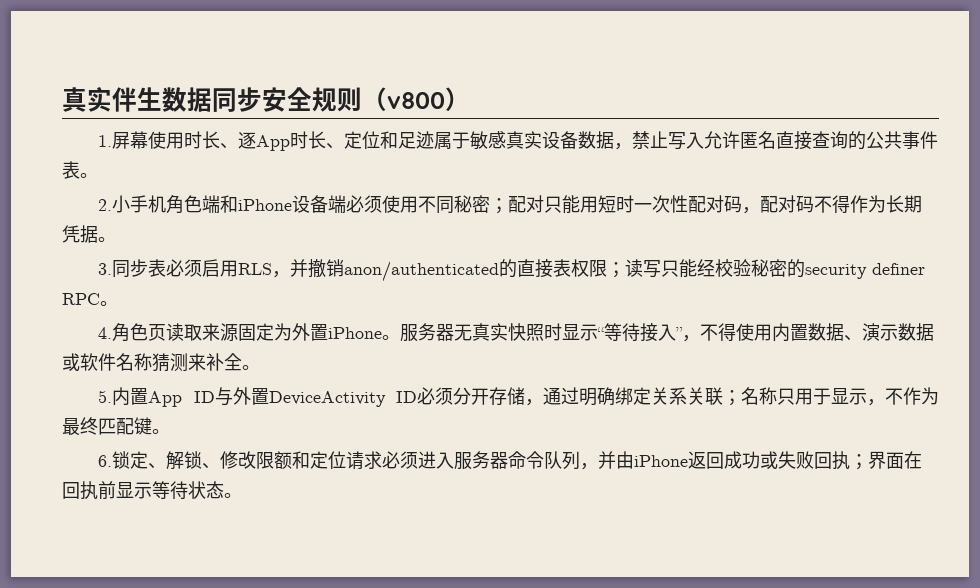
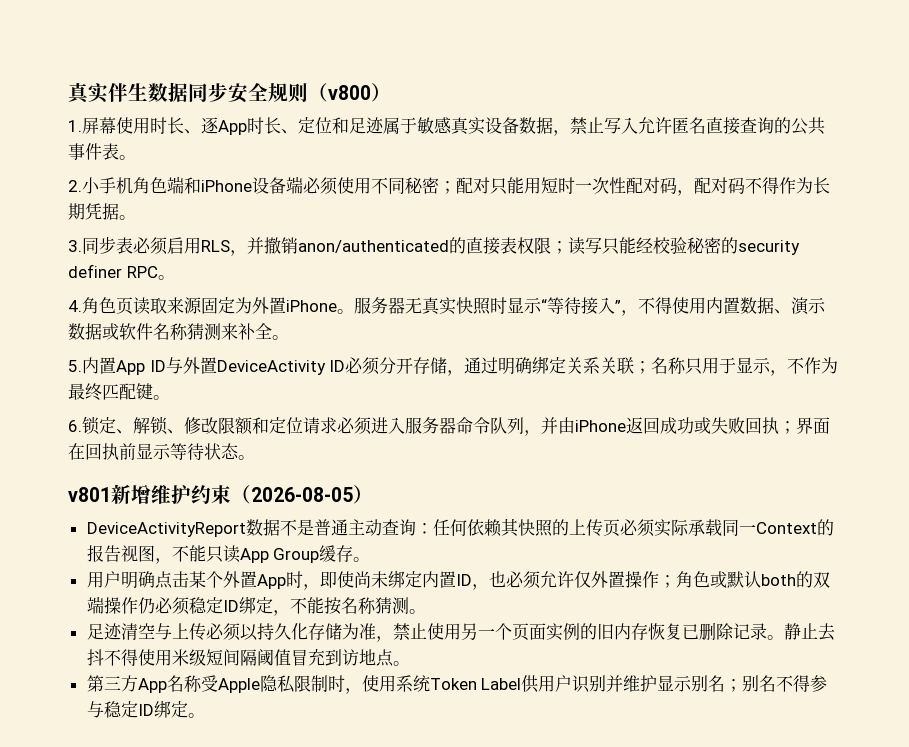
(242, 495) none -> [68,484,373,504] [86,518,834,537] [86,545,371,564] [86,570,830,590] [86,596,426,616] [86,622,835,642] [86,648,410,667] [86,675,828,694] [86,700,205,718] // v801新增维护约束（2026-08-05） // DeviceActivityReport数据不是普通主动查询：任何依赖其快照的上传页必须实际承载同一Context的报告视图，不能只读App Group缓存。 // 用户明确点击某个外置App时，即使尚未绑定内置ID，也必须允许仅外置操作；角色或默认both的双端操作仍必须稳定ID绑定，不能按名称猜测。 // 足迹清空与上传必须以持久化存储为准，禁止使用另一个页面实例的旧内存恢复已删除记录。静止去抖不得使用米级短间隔阈值冒充到访地点。 // 第三方App名称受Apple隐私限制时，使用系统Token Label供用户识别并维护显示别名；别名不得参与稳定ID绑定。

